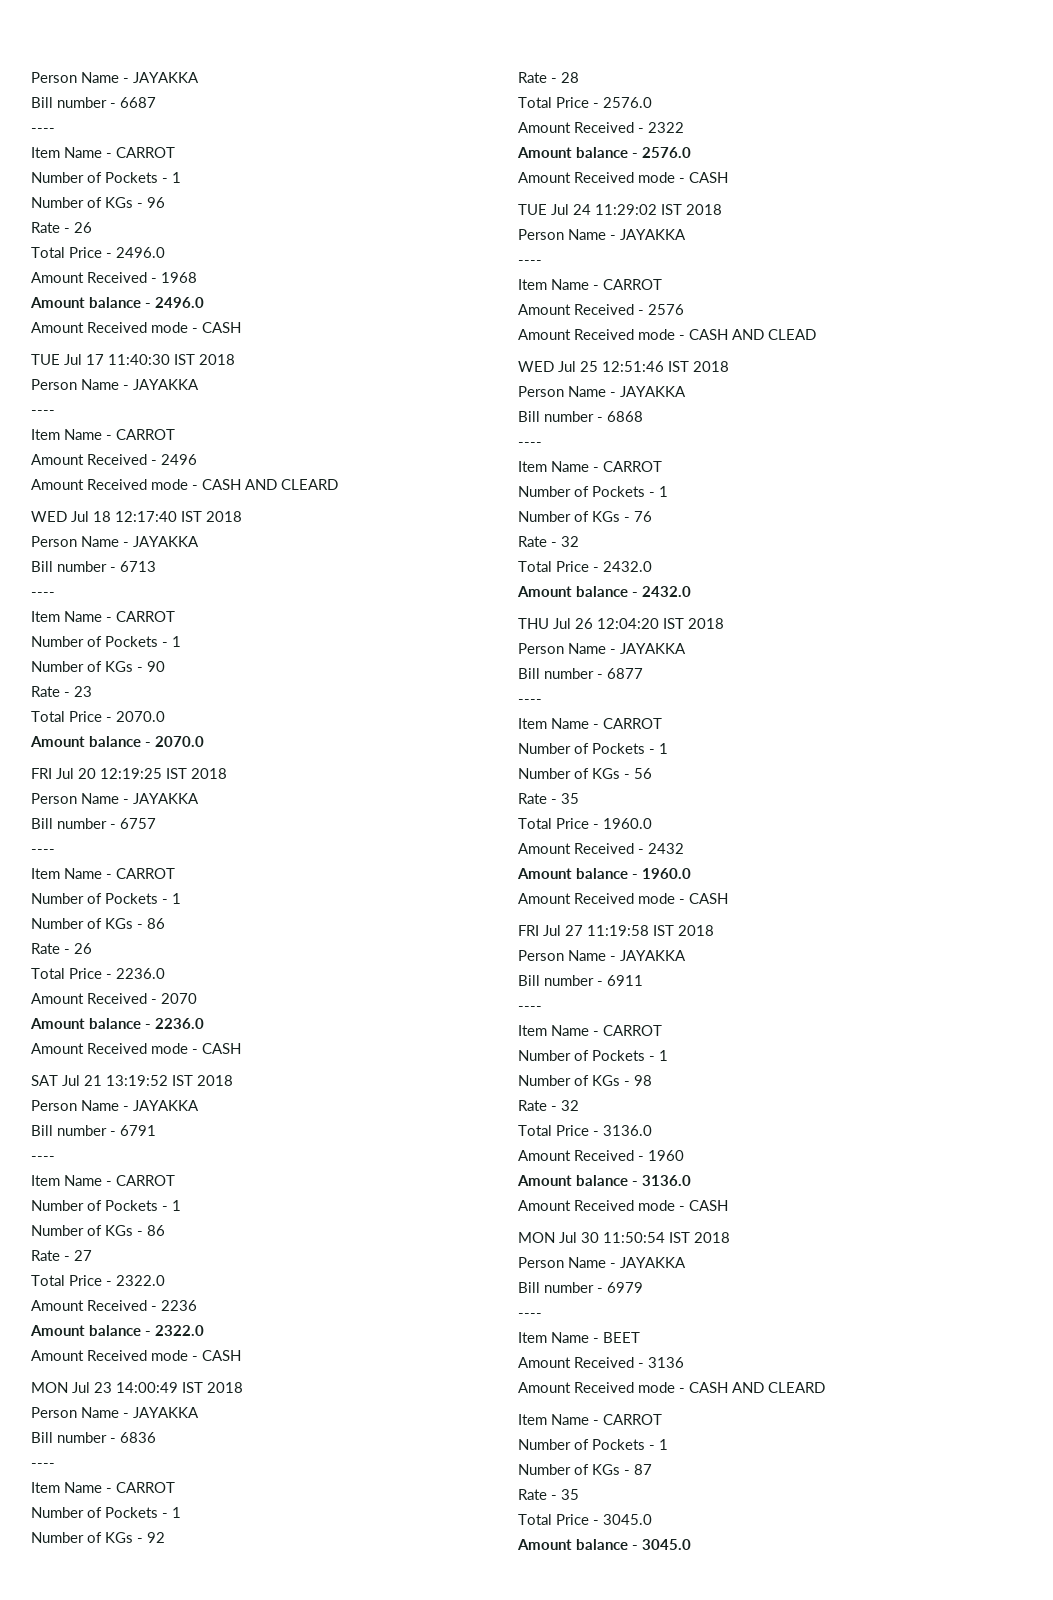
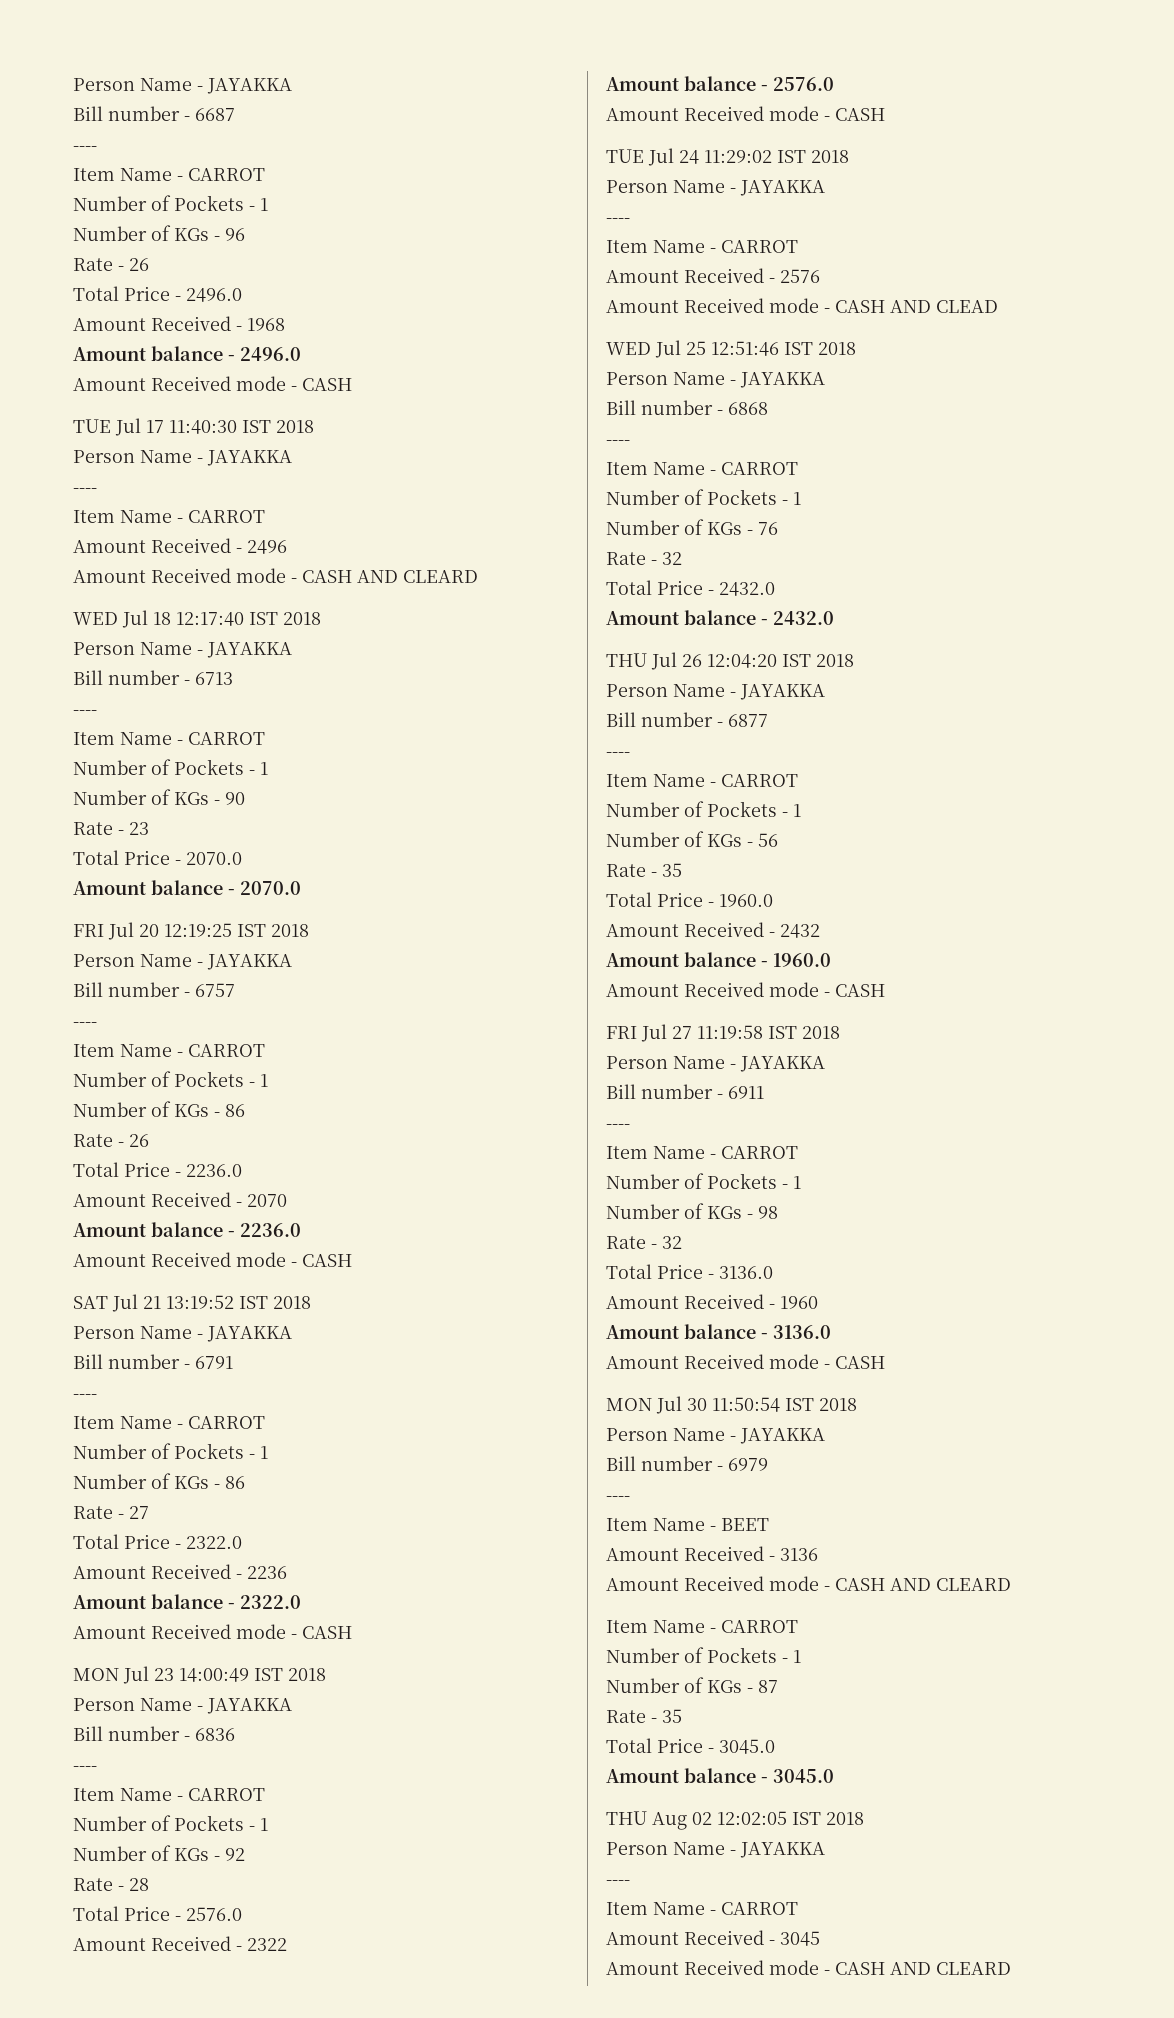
(691, 1544) none -> [606,1811,864,1830] [606,1842,825,1858] [606,1880,630,1885] [606,1902,798,1915] [606,1930,820,1946] [606,1960,1011,1975] // THU Aug 02 12:02:05 IST 2018 // Person Name - JAYAKKA // ---- // Item Name - CARROT // Amount Received - 3045 // Amount Received mode - CASH AND CLEARD

